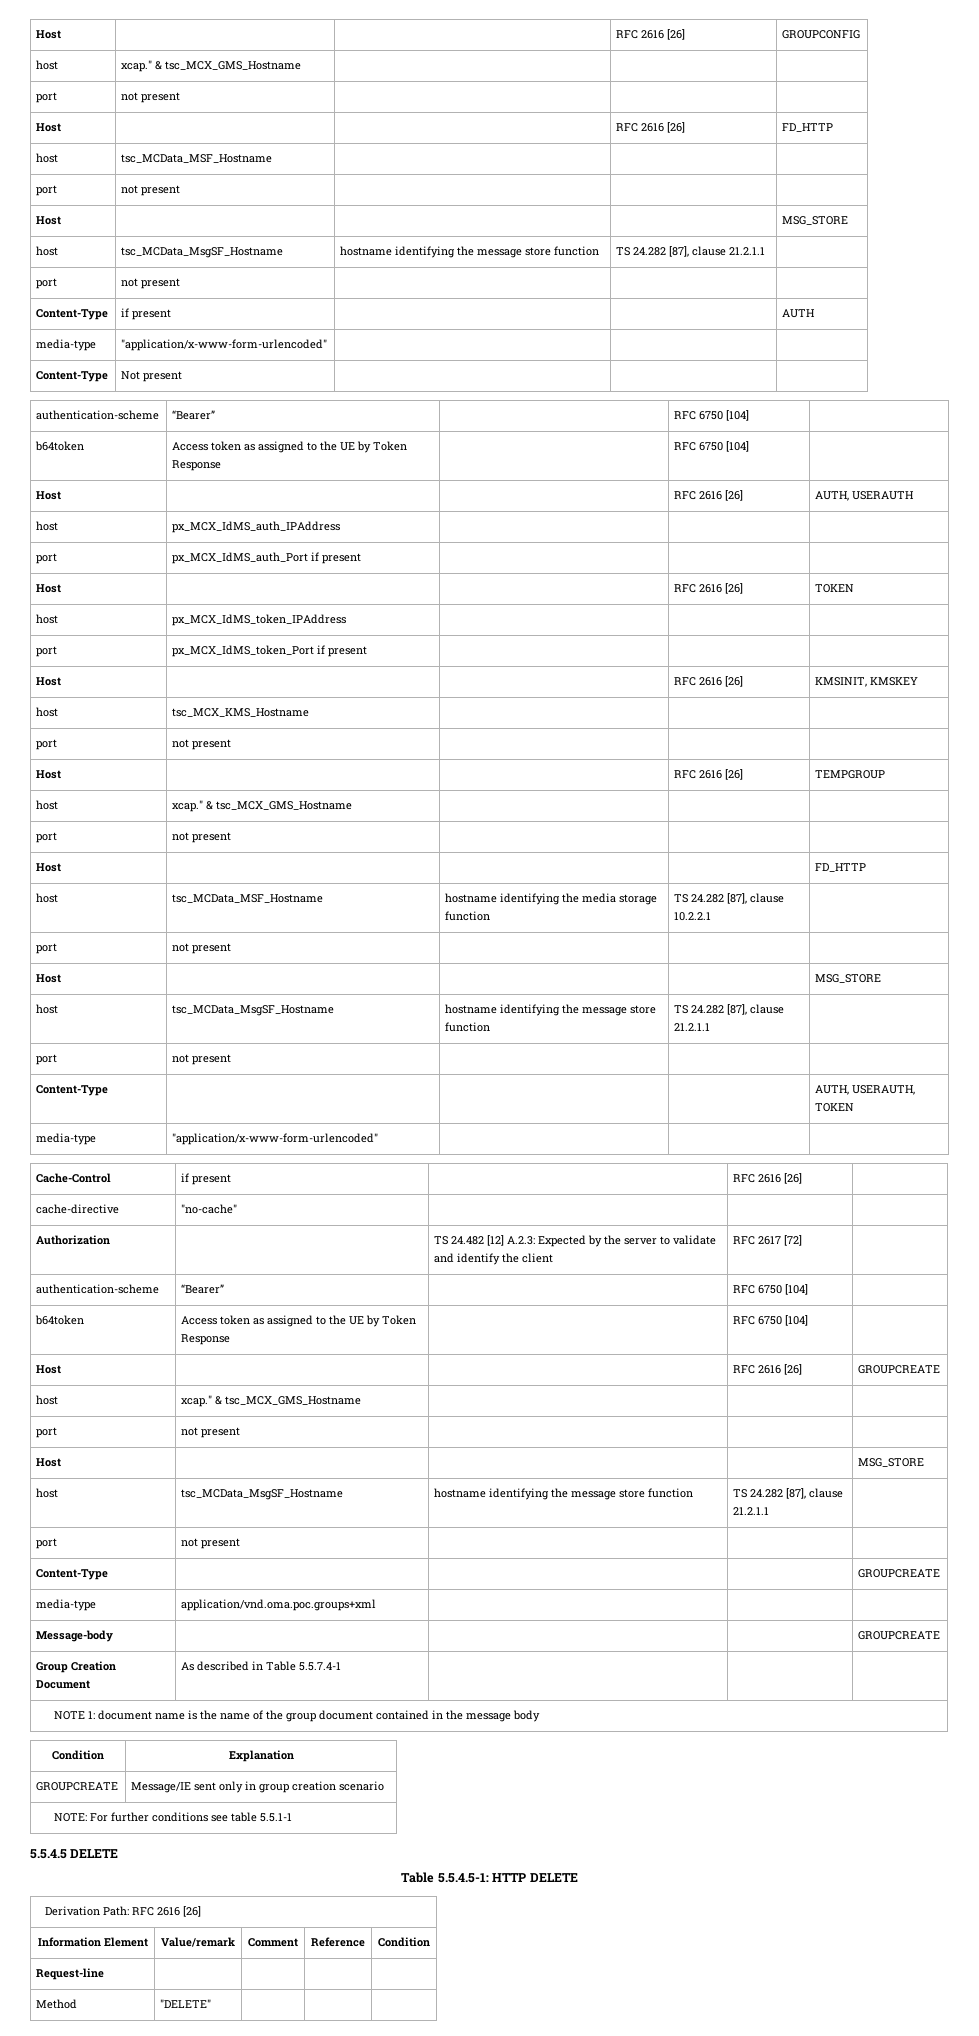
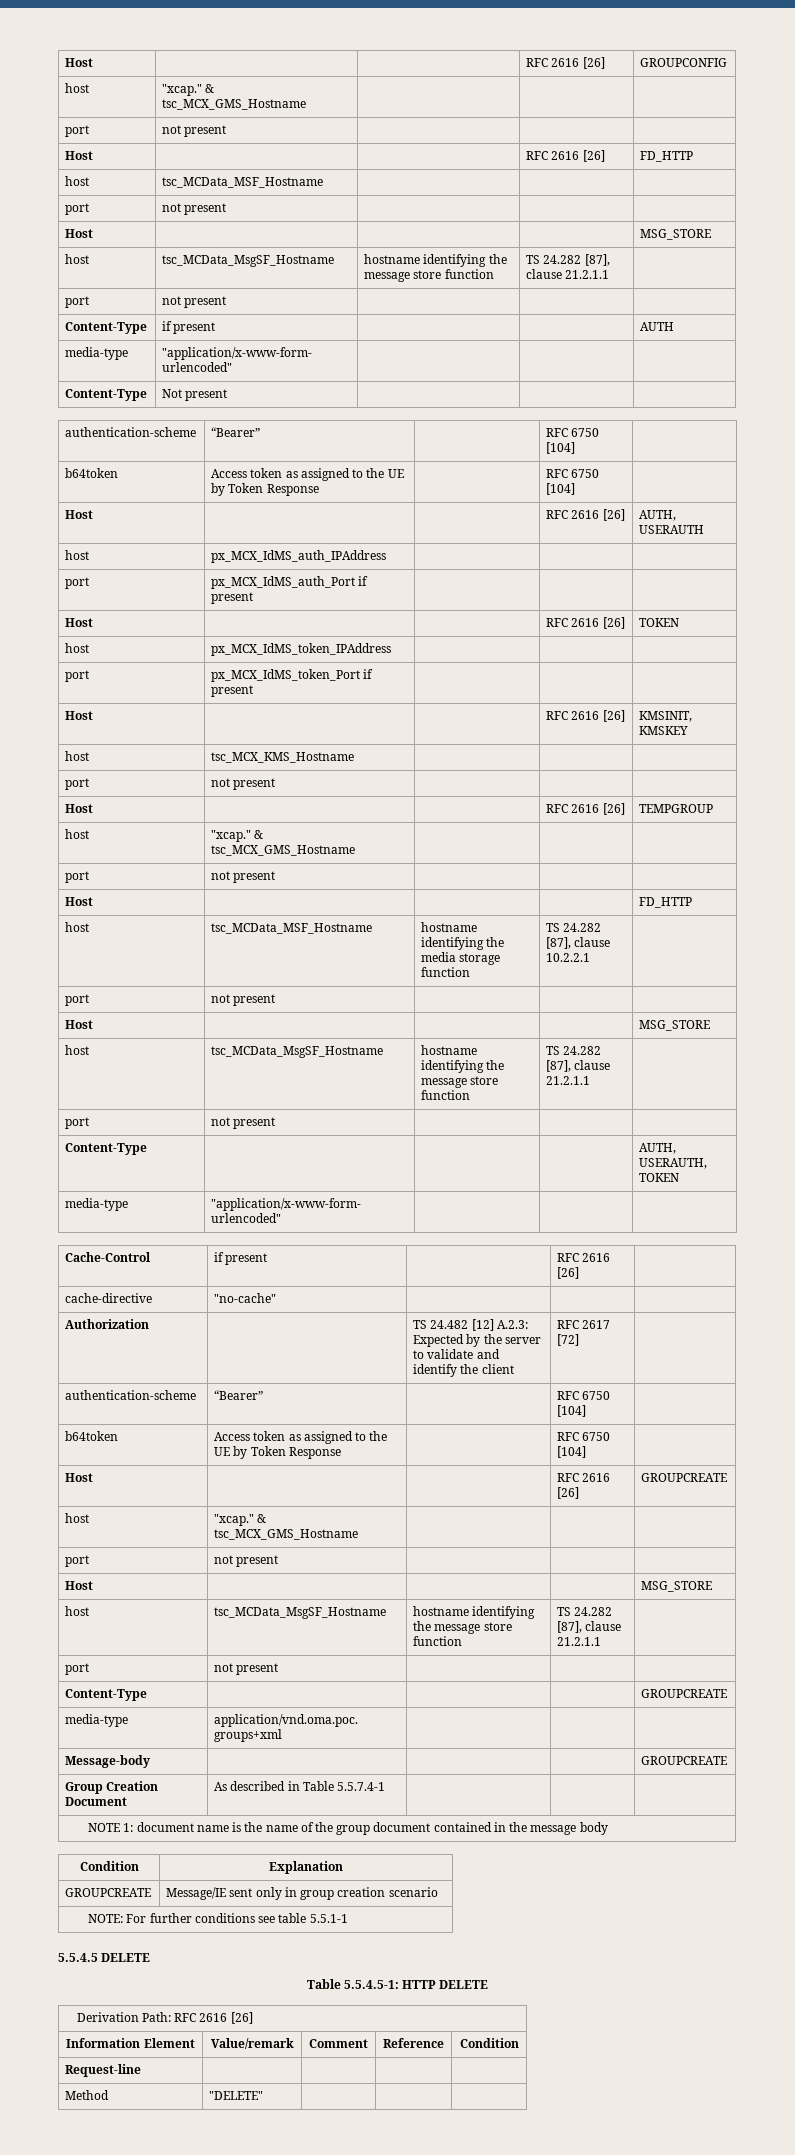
[121,60,153,72] xcap." -> [162,84,203,96] "xcap."
[172,800,204,812] xcap." -> [211,830,252,842] "xcap."
[181,1395,213,1407] xcap." -> [214,1514,255,1526] "xcap."

